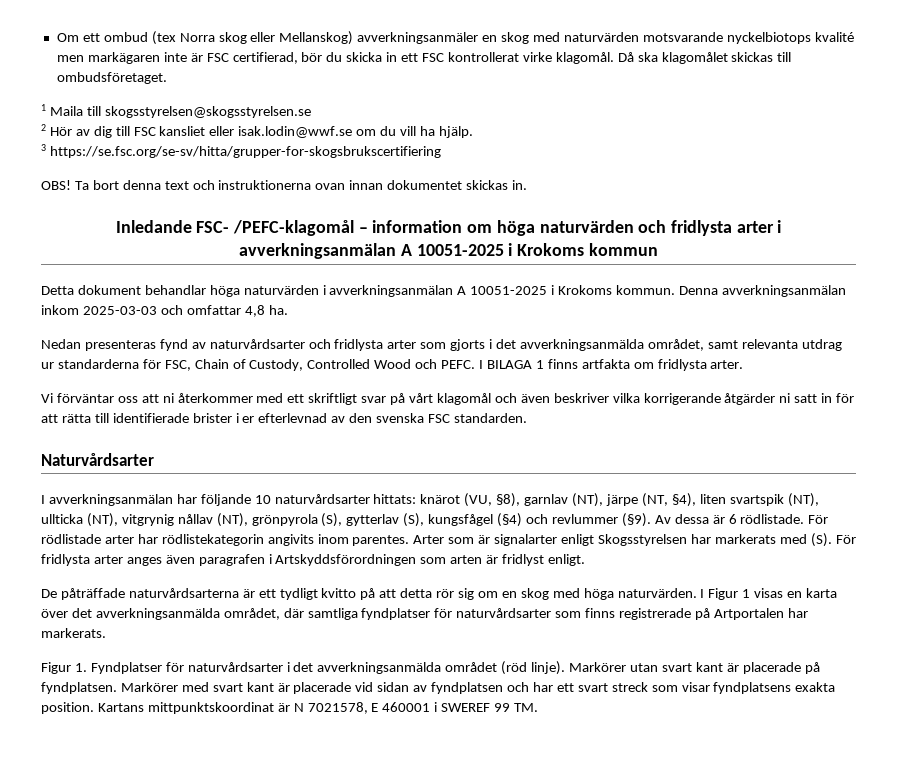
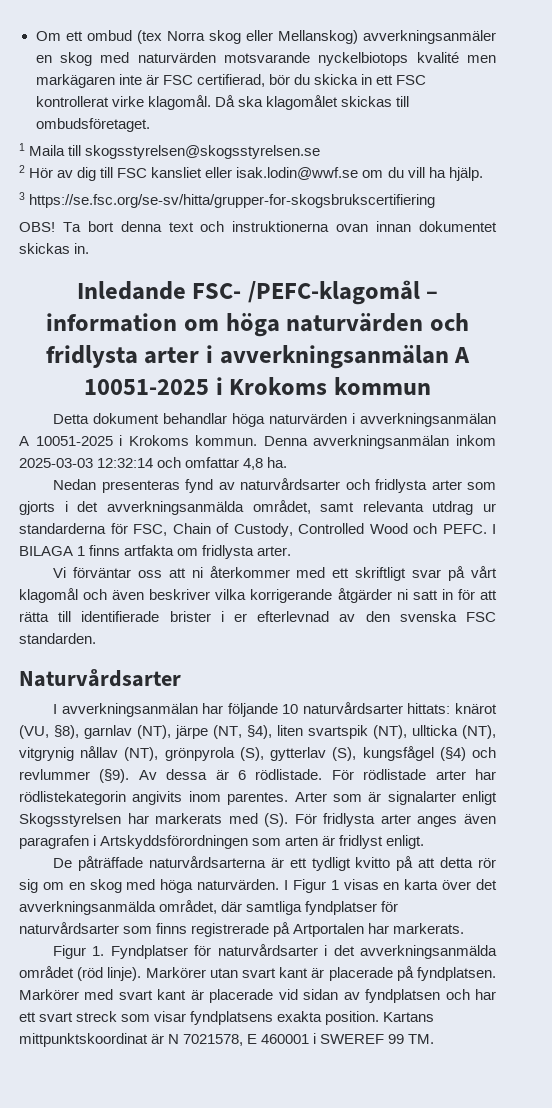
(157, 310) none -> [97,458,154,468] 12:32:14

